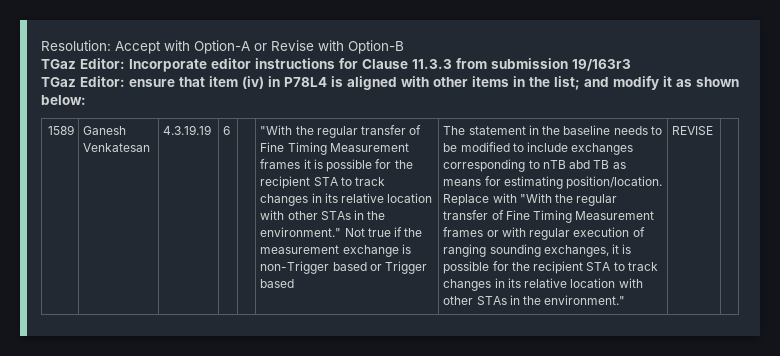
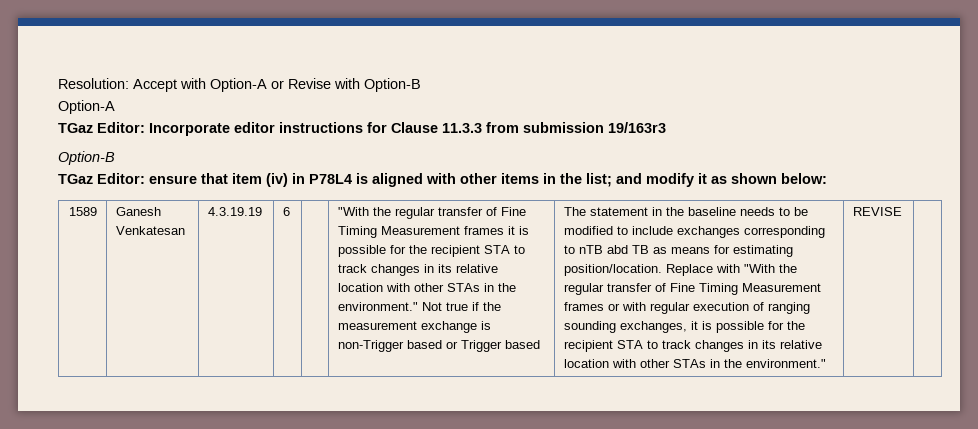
(404, 47) none -> [58,100,115,114] // Option-A
(631, 65) none -> [58,151,115,165] // Option-B

